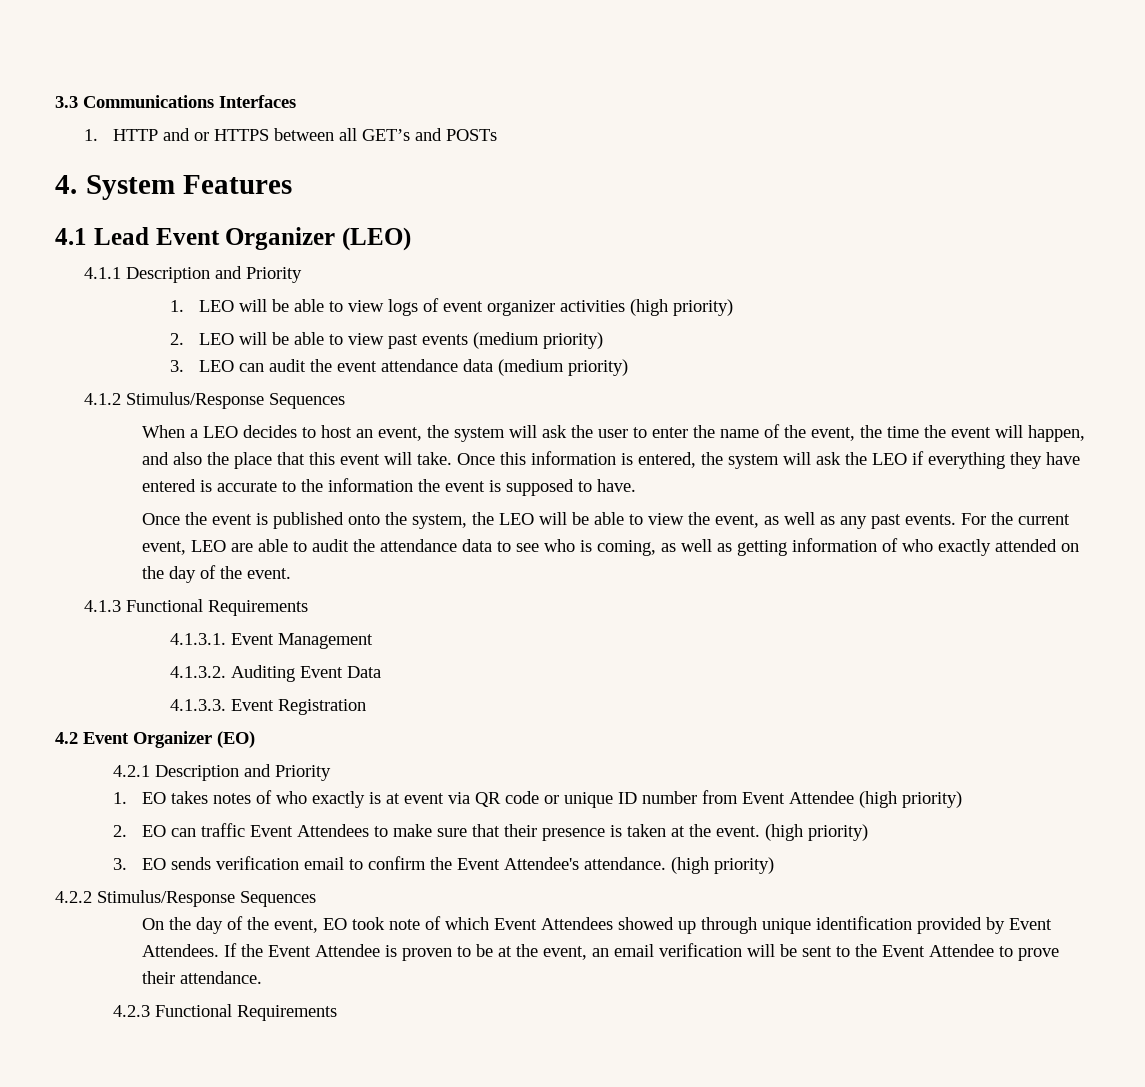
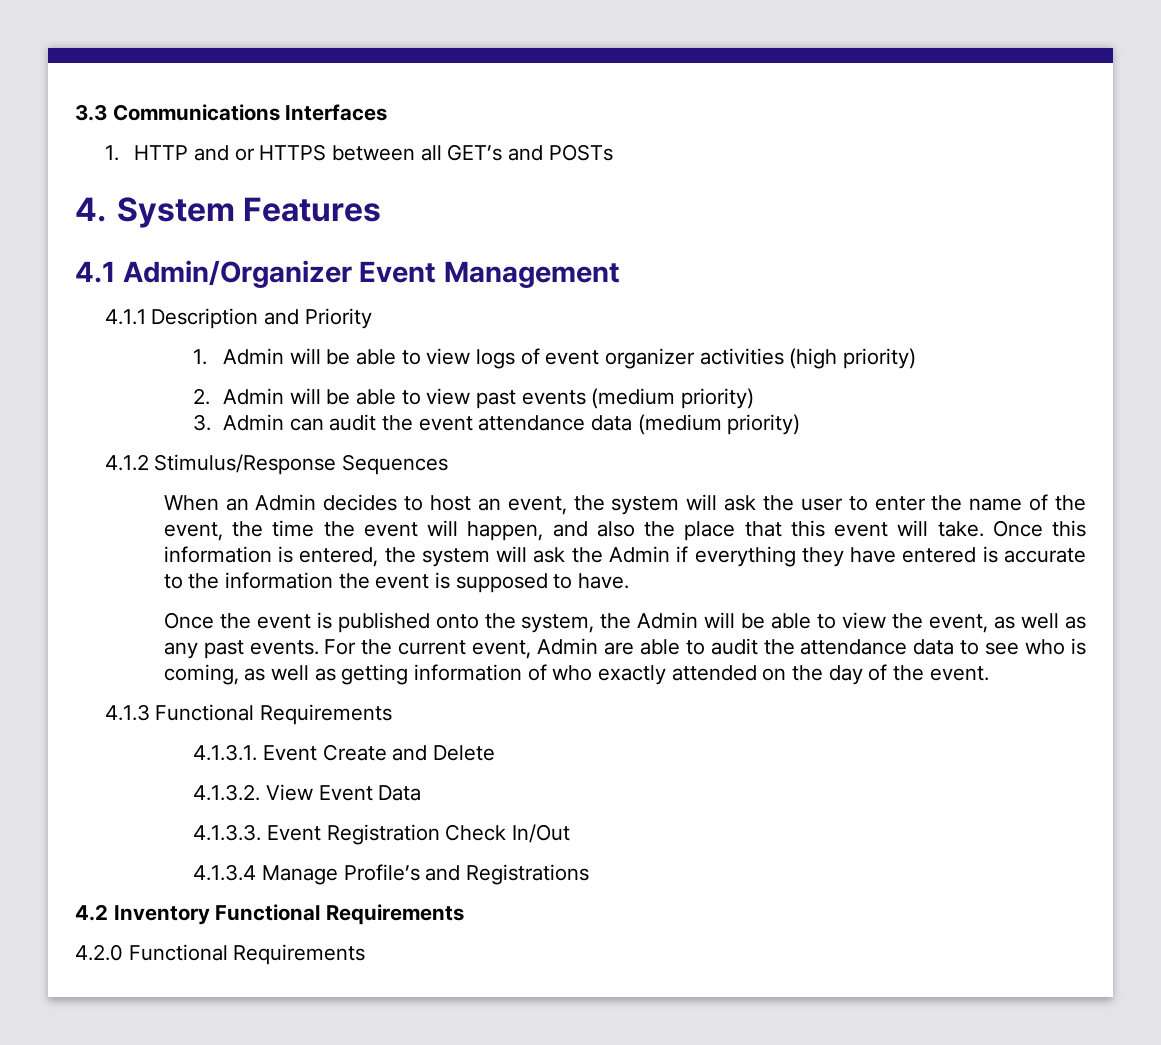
[93,227,411,251] Lead Event Organizer (LEO) -> [122,260,621,288] Admin/Organizer Event Management
[199,300,235,312] LEO -> [222,348,284,365] Admin
[199,333,235,345] LEO -> [222,388,284,405] Admin
[199,360,235,372] LEO -> [222,414,284,431] Admin
[189,426,238,438] a LEO -> [225,494,317,511] an Admin
[871,453,907,465] LEO -> [609,546,671,563] Admin
[498,513,534,525] LEO -> [637,612,699,629] Admin
[190,540,226,552] LEO -> [537,638,599,655] Admin
[278,633,374,649] Management -> [322,744,496,761] Create and Delete
[231,665,296,682] Auditing -> [265,784,313,801] View
[55,731,255,748] [112,764,331,781] [112,790,962,808] [112,823,868,841] [112,856,774,874] [55,890,316,907] [141,916,1052,934] [141,943,1059,961] [141,971,262,984] [112,1004,337,1021] // 4.2 Event Organizer (EO) // 4.2.1 Description and Priority // 1. EO takes notes of who exactly is at event via QR code or unique ID number from Event Attendee (high priority) // 2. EO can traffic Event Attendees to make sure that their presence is taken at the event. (high priority) // 3. EO sends verification email to confirm the Event Attendee's attendance. (high priority) // 4.2.2 Stimulus/Response Sequences // On the day of the event, EO took note of which Event Attendees showed up through unique identification provided by Event Attendees. If the Event Attendee is proven to be at the event, an email verification will be sent to the Event Attendee to prove their attendance. // 4.2.3 Functional Requirements -> [445,824,571,843] [193,864,590,885] [75,904,465,925] [75,944,366,965] Check In/Out // 4.1.3.4 Manage Profile’s and Registrations // 4.2 Inventory Functional Requirements // 4.2.0 Functional Requirements

